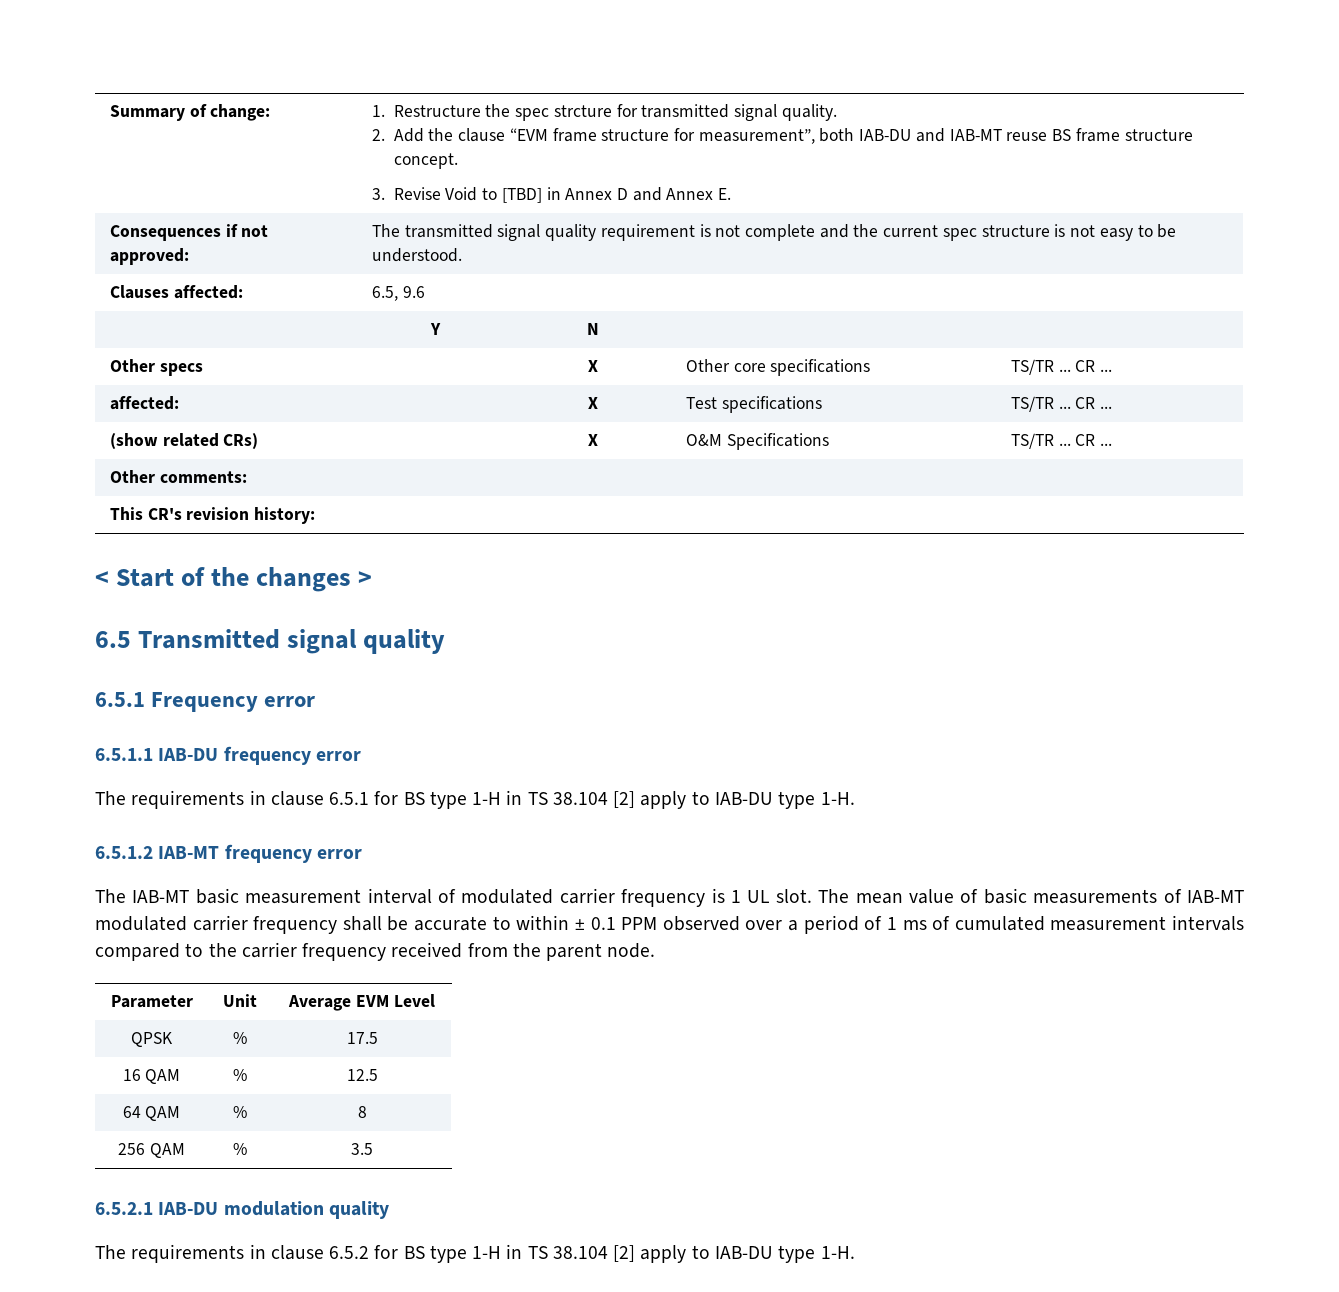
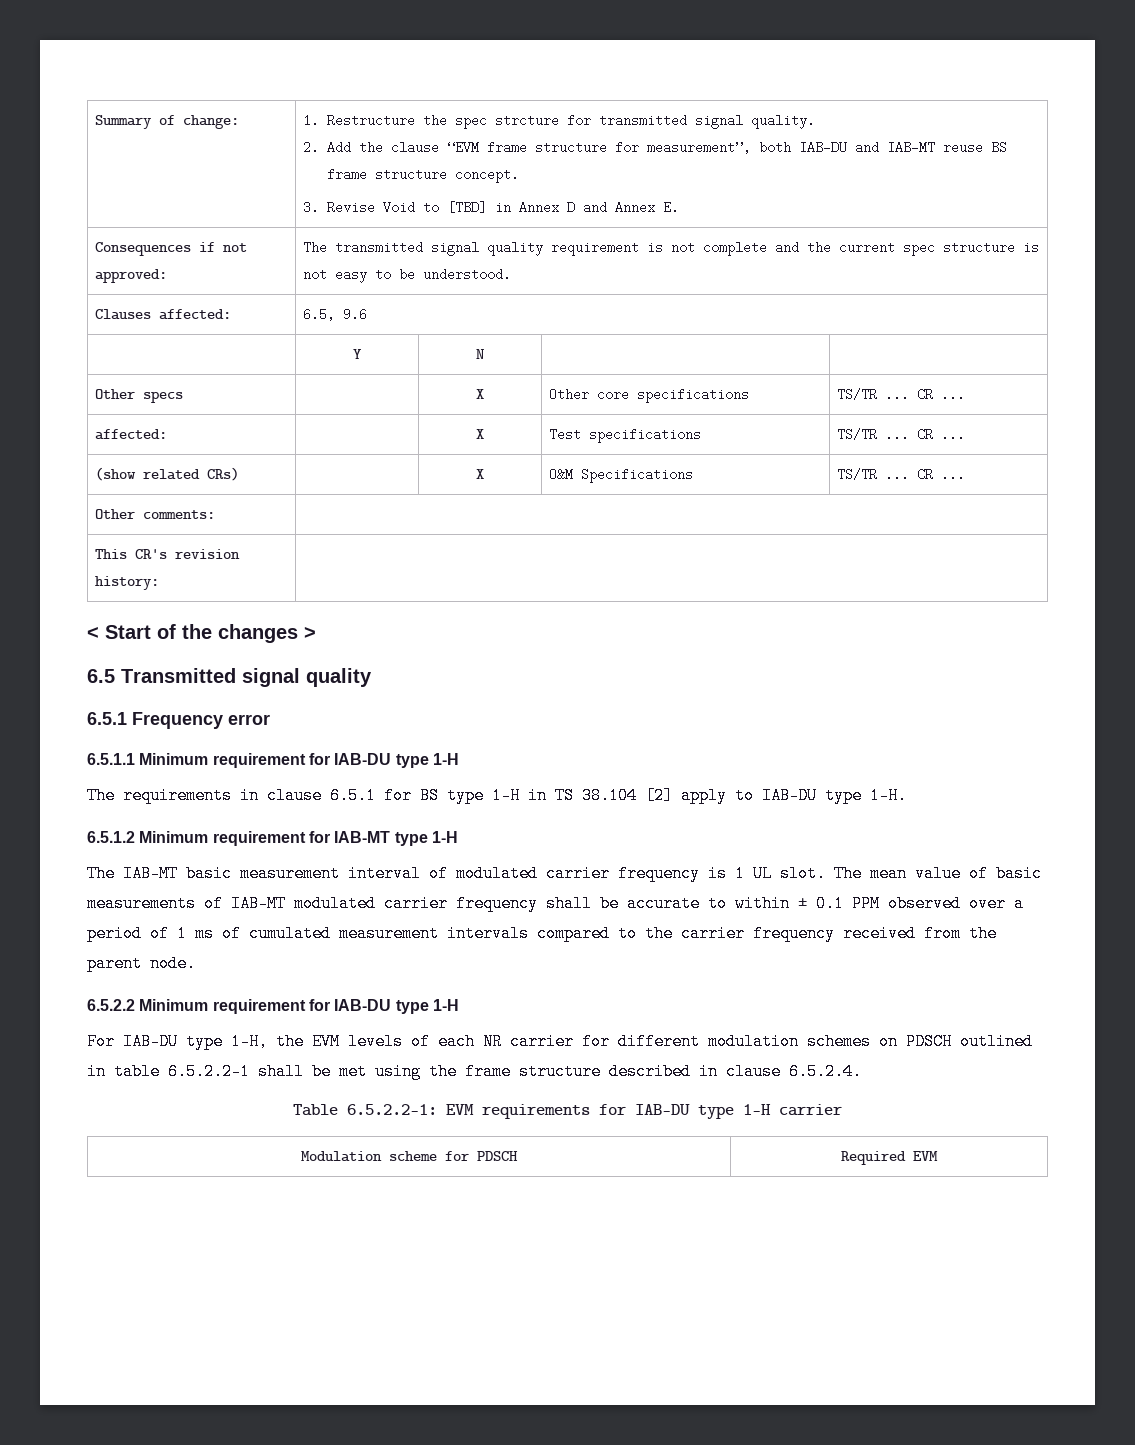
[158,746,361,765] IAB-DU frequency error -> [139,753,459,768] Minimum requirement for IAB-DU type 1-H
[158,844,362,863] IAB-MT frequency error -> [139,831,458,846] Minimum requirement for IAB-MT type 1-H
[110,995,193,1008] [223,994,257,1007] [288,994,435,1011] [131,1032,173,1047] [233,1032,247,1044] [346,1032,378,1044] [122,1069,181,1084] [233,1069,247,1081] [346,1069,378,1081] [122,1106,181,1121] [233,1106,247,1118] [357,1106,367,1118] [118,1143,185,1158] [233,1143,247,1155] [351,1143,373,1155] [95,1201,389,1219] [95,1244,855,1263] // Parameter | Unit | Average EVM Level // QPSK | % | 17.5 // 16 QAM | % | 12.5 // 64 QAM | % | 8 // 256 QAM | % | 3.5 // 6.5.2.1 IAB-DU modulation quality // The requirements in clause 6.5.2 for BS type 1-H in TS 38.104 [2] apply to IAB-DU type 1-H. -> [87,999,459,1014] [87,1033,1033,1050] [87,1063,862,1080] [293,1104,842,1119] [301,1151,518,1162] [841,1151,938,1165] // 6.5.2.2 Minimum requirement for IAB-DU type 1-H // For IAB-DU type 1-H, the EVM levels of each NR carrier for different modulation schemes on PDSCH outlined in table 6.5.2.2-1 shall be met using the frame structure described in clause 6.5.2.4. // Table 6.5.2.2-1: EVM requirements for IAB-DU type 1-H carrier // Modulation scheme for PDSCH | Required EVM

